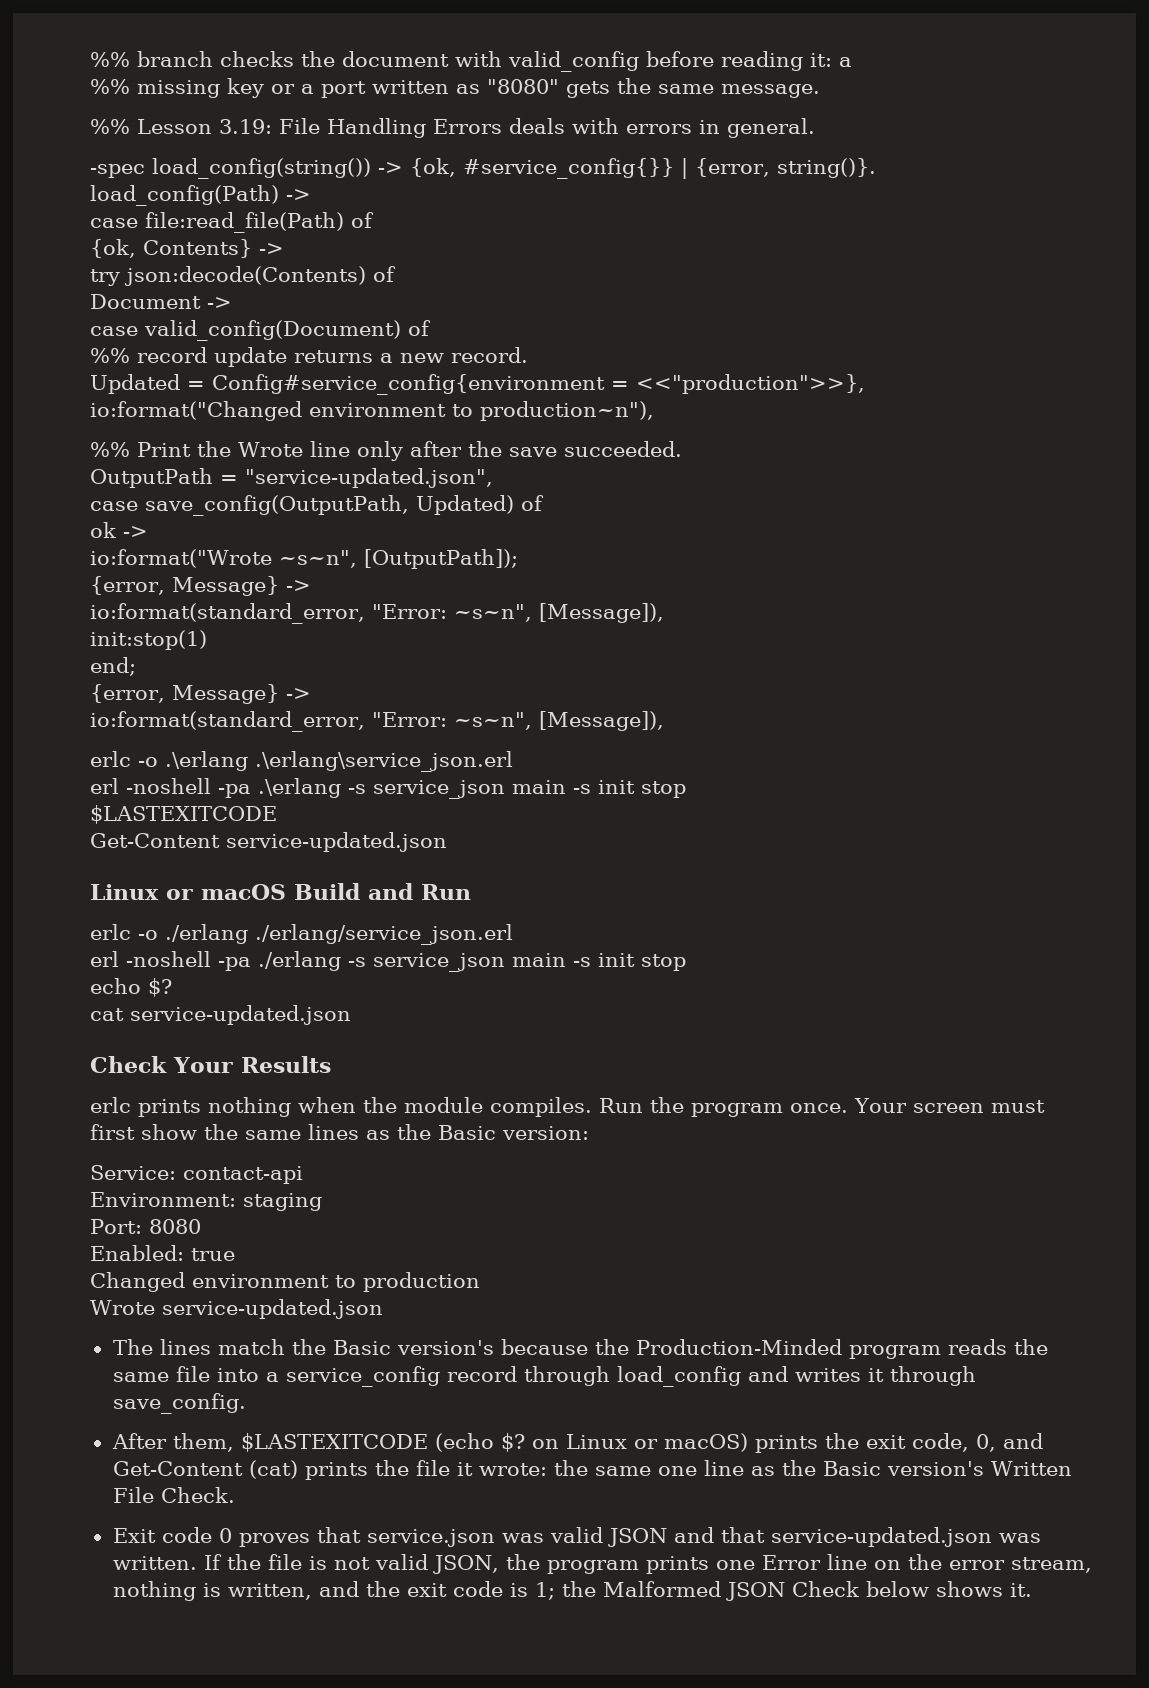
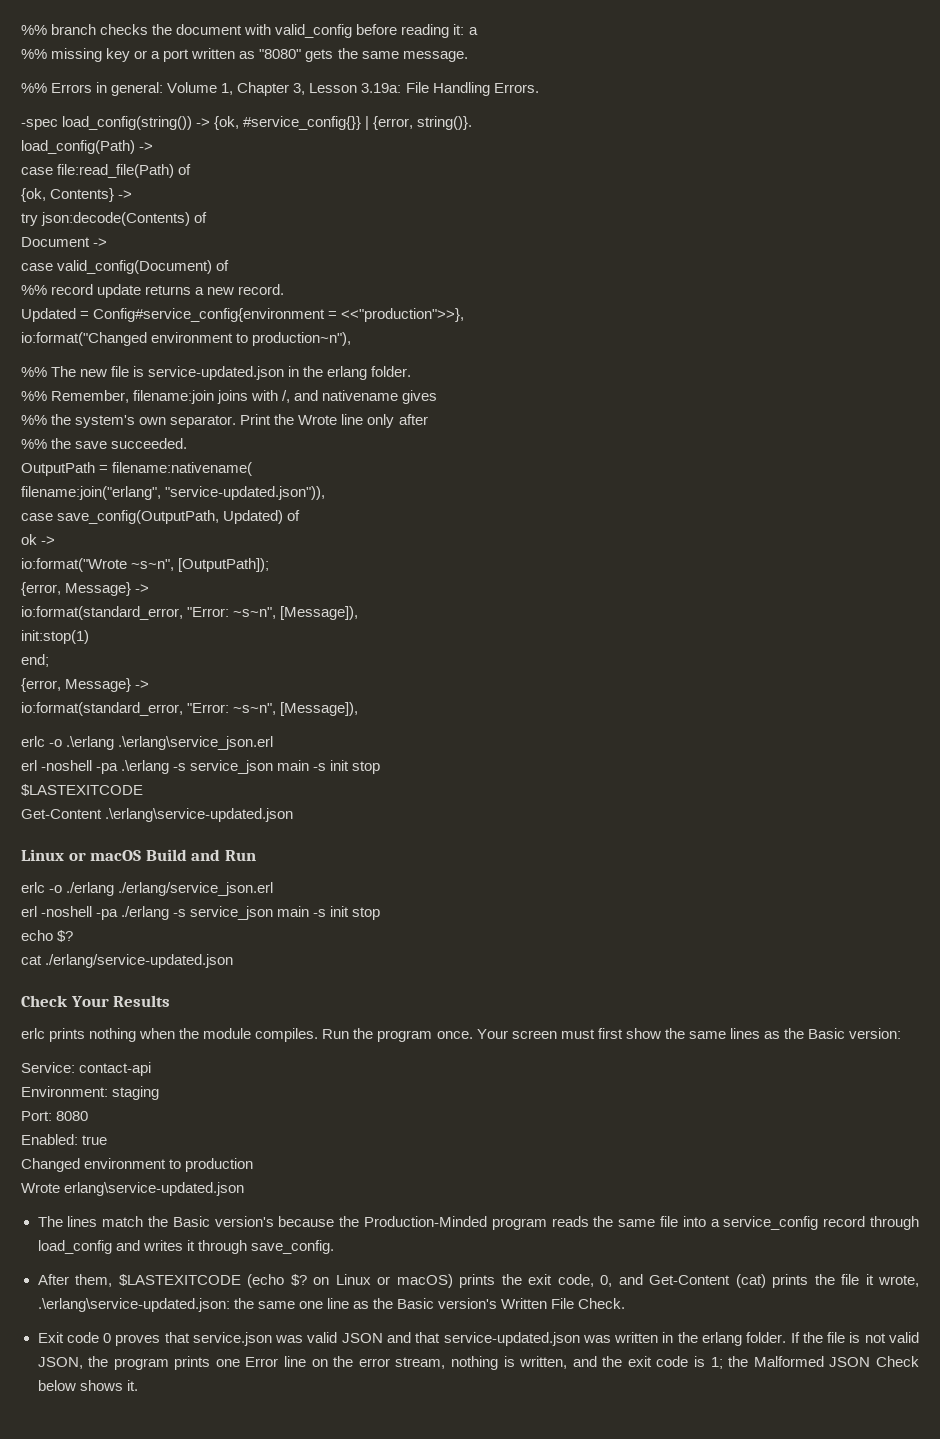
[137,118,815,138] Lesson 3.19: File Handling Errors deals with errors in general. -> [51,82,539,96] Errors in general: Volume 1, Chapter 3, Lesson 3.19a: File Handling Errors.
(130, 449) none -> [51,366,412,380] [21,390,438,404] [21,414,237,428] The new file is service-updated.json in the erlang folder. // %% Remember, filename:join joins with /, and nativename gives // %% the system's own separator.
(462, 449) none -> [21,439,47,449] // %%
[244,468,493,488] "service-updated.json", -> [112,462,253,476] [21,486,326,500] filename:nativename( // filename:join("erlang", "service-updated.json")),
[226,832,447,852] service-updated.json -> [105,808,294,822] .\erlang\service-updated.json
[130,1005,351,1025] service-updated.json -> [45,954,234,968] ./erlang/service-updated.json
[161,1299,383,1319] service-updated.json -> [64,1182,245,1196] erlang\service-updated.json
[478,1463,547,1476] wrote: -> [878,1275,919,1287] [37,1298,230,1312] wrote, .\erlang\service-updated.json:
[112,1556,197,1570] written. -> [614,1332,787,1346] written in the erlang folder.

